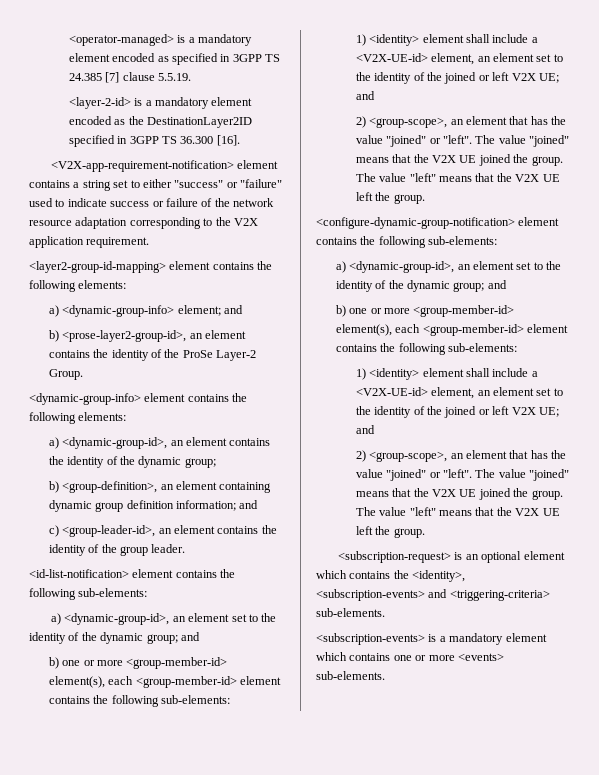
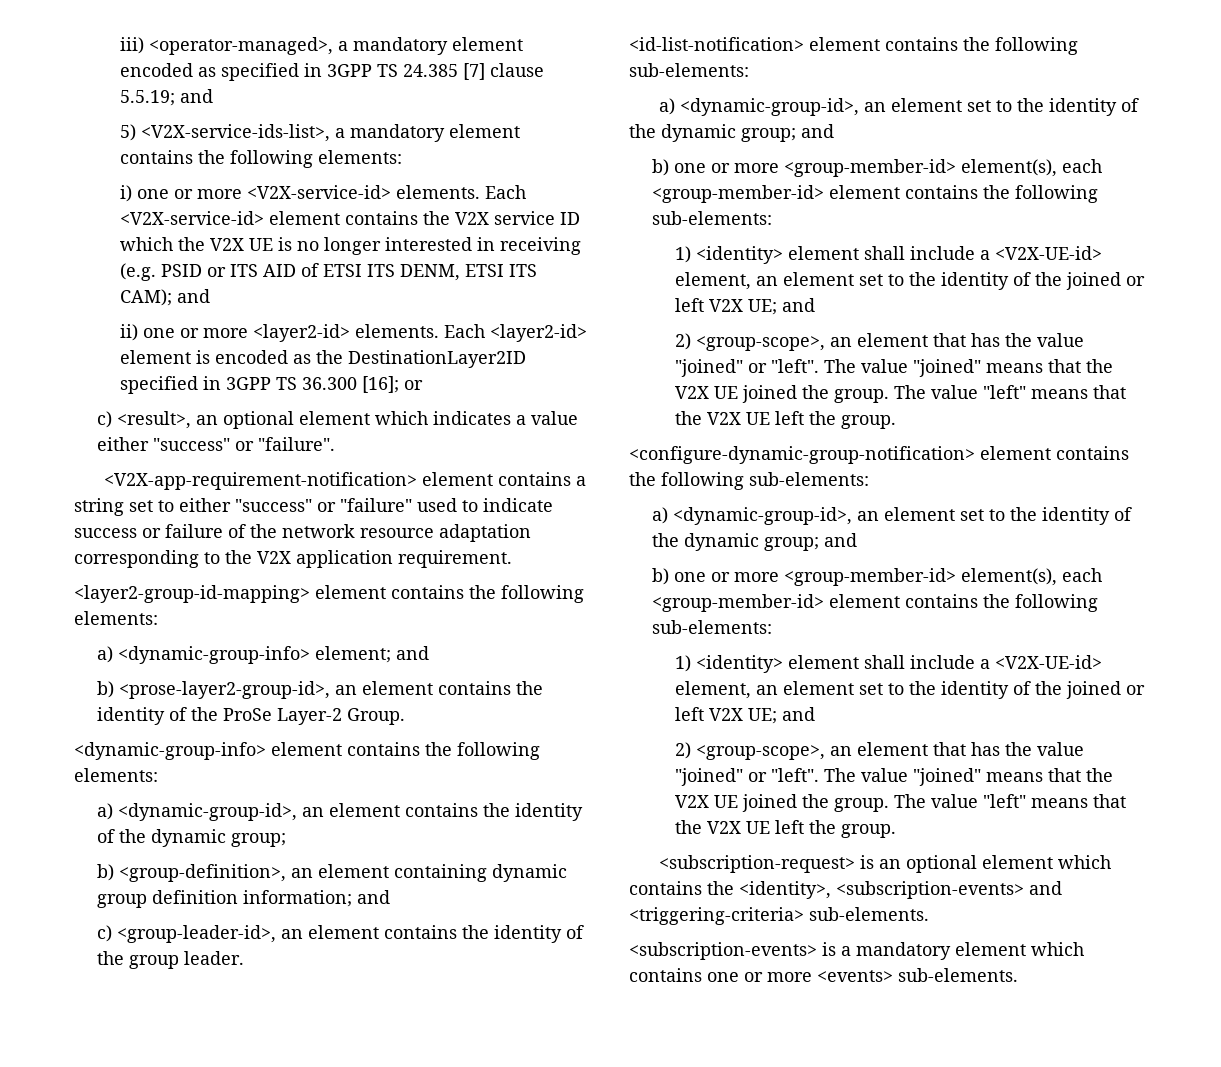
[68,34,186,46] <operator-managed> is -> [120,37,334,55] iii) <operator-managed>,
[158,73,192,81] [68,97,253,109] 5.5.19. // <layer-2-id> is a mandatory element -> [120,89,214,106] [120,124,521,142] [120,150,403,168] [120,185,527,202] [120,211,581,225] [120,237,582,255] [120,263,538,281] [120,289,211,306] [120,324,588,342] [120,350,211,364] 5.5.19; and // 5) <V2X-service-ids-list>, a mandatory element contains the following elements: // i) one or more <V2X-service-id> elements. Each <V2X-service-id> element contains the V2X service ID which the V2X UE is no longer interested in receiving (e.g. PSID or ITS AID of ETSI ITS DENM, ETSI ITS CAM); and // ii) one or more <layer2-id> elements. Each <layer2-id> element is
[216,135,240,146] [16]. -> [362,376,424,393] [97,411,579,429] [97,437,336,451] [16]; or // c) <result>, an optional element which indicates a value either "success" or "failure".

